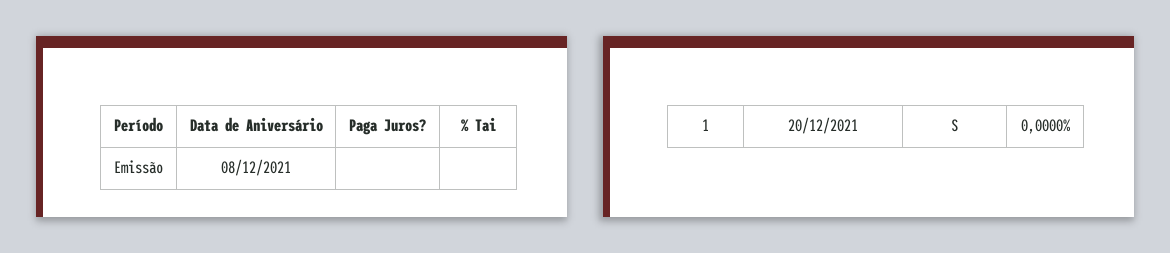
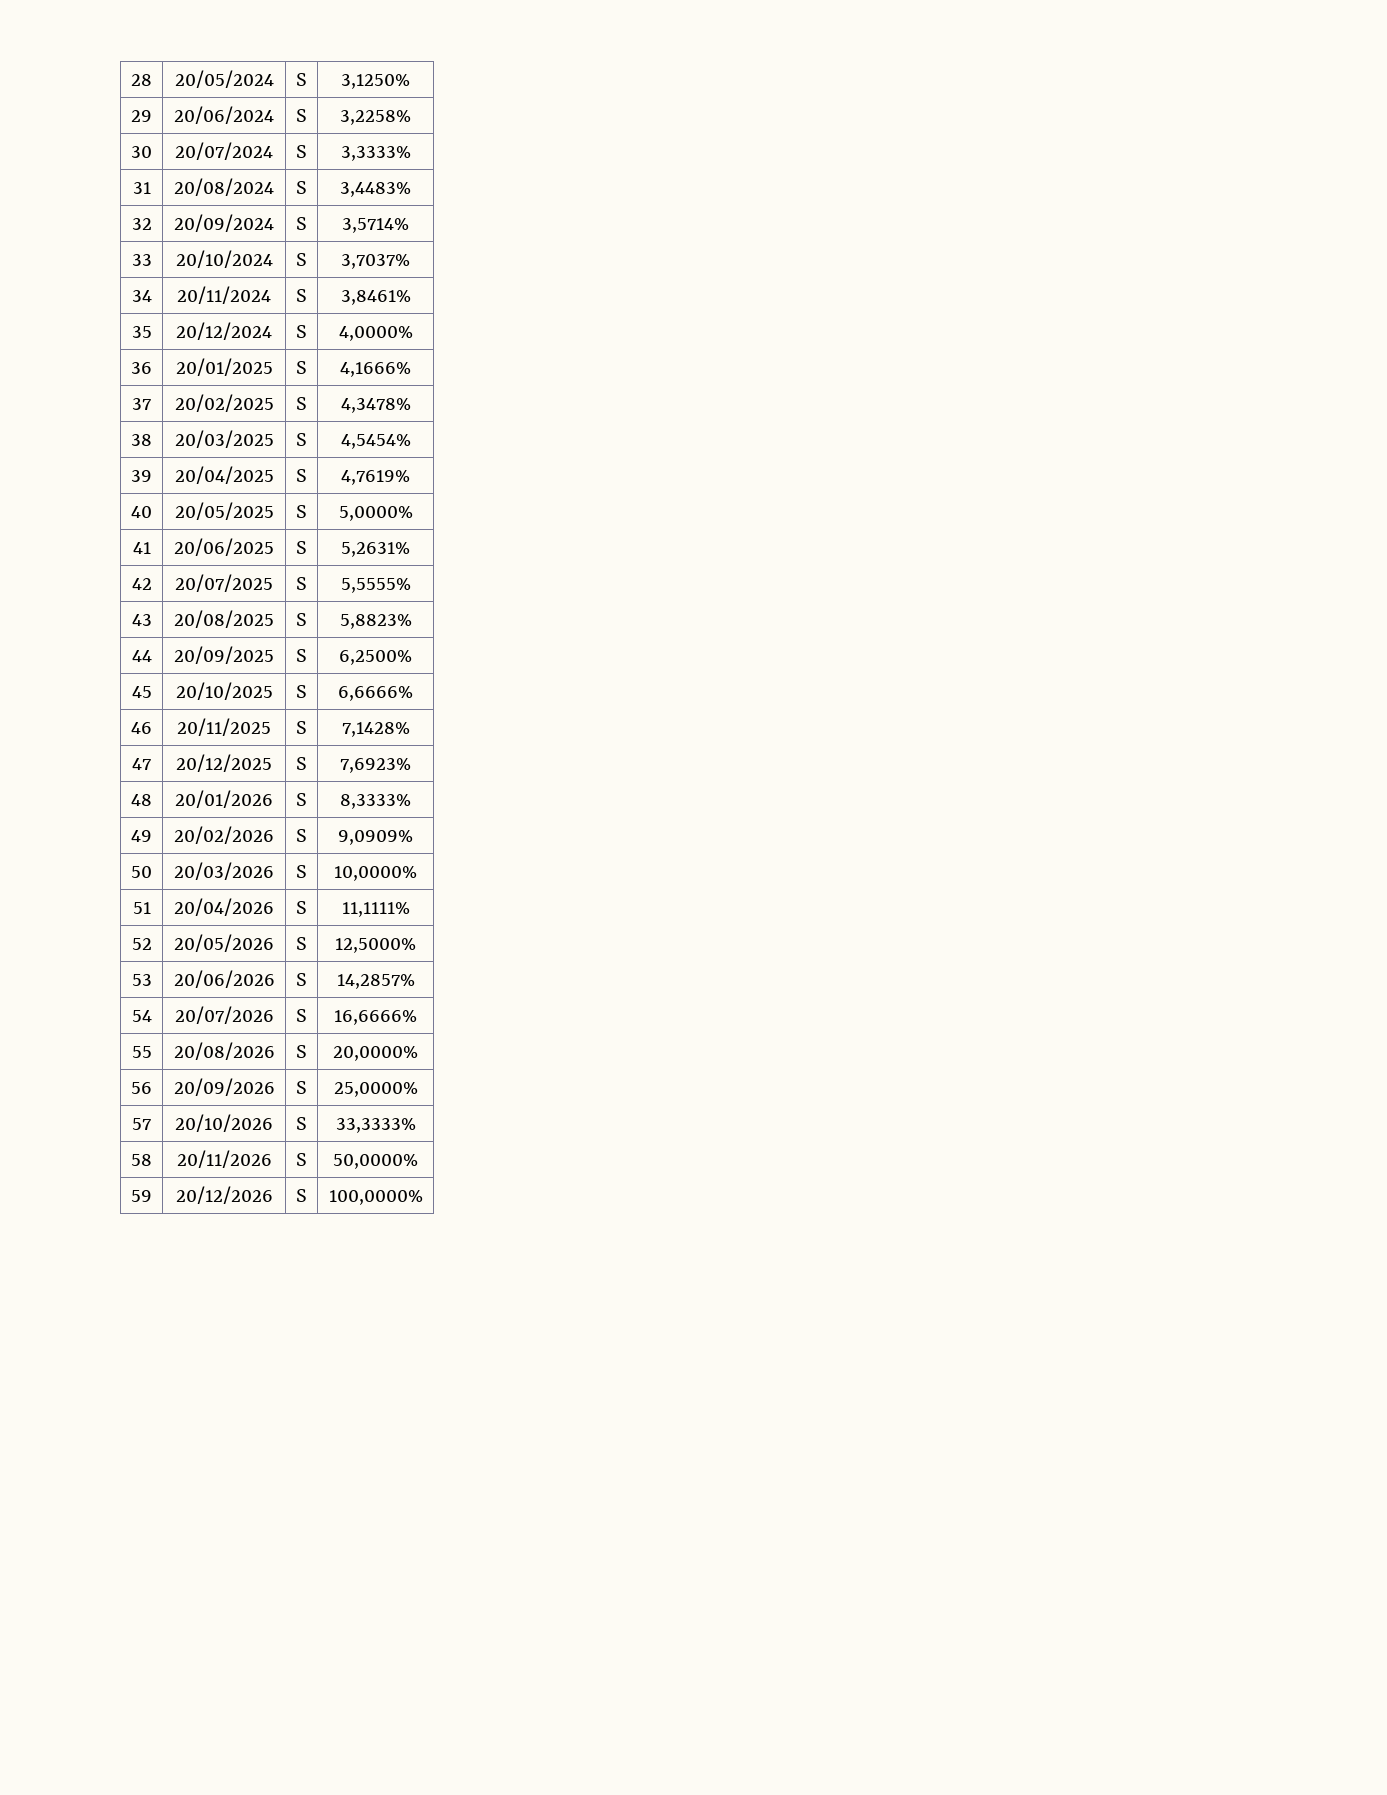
[114,117,163,132] [189,117,323,132] [349,119,426,135] [460,117,496,132] [114,160,163,174] [221,159,291,176] [702,119,709,131] [788,117,858,134] [951,119,958,132] [1020,119,1070,134] Período | Data de Aniversário | Paga Juros? | % Tai // Emissão | 08/12/2021 | | // 1 | 20/12/2021 | S | 0,0000% -> [131,74,152,86] [174,70,274,88] [296,73,307,86] [341,74,410,89] [131,110,152,122] [174,106,274,124] [296,109,307,122] [340,110,411,125] [131,146,152,158] [175,142,273,160] [296,145,307,158] [340,146,411,161] [132,182,151,194] [174,178,274,196] [296,181,307,194] [340,182,411,197] [131,218,152,230] [174,214,274,232] [296,217,307,230] [342,218,409,233] [131,254,152,266] [175,250,273,268] [296,253,307,266] [341,254,410,269] [131,290,152,302] [177,286,271,304] [296,289,307,302] [340,290,411,305] [131,326,152,338] [176,322,272,340] [296,325,307,338] [338,326,413,341] [131,362,152,374] [175,358,273,376] [296,361,307,374] [340,362,411,377] [132,398,151,410] [174,394,274,412] [296,397,307,410] [340,398,411,413] [131,434,152,446] [174,430,274,448] [296,433,307,446] [340,434,411,449] [131,470,152,482] [174,466,274,484] [296,469,307,482] [341,470,410,485] [131,506,152,518] [174,502,274,520] [296,505,307,518] [338,506,413,521] [132,542,151,554] [174,538,274,556] [296,541,307,554] [341,542,410,557] [131,578,152,590] [175,574,273,592] [296,577,307,590] [340,578,411,593] [131,614,152,626] [174,610,274,628] [296,613,307,626] [339,614,412,629] [131,650,152,662] [174,646,274,664] [296,649,307,662] [339,650,412,665] [131,686,152,698] [175,682,273,700] [296,685,307,698] [338,686,413,701] [131,722,152,734] [177,718,271,736] [296,721,307,734] [341,722,410,737] [132,758,151,770] [176,754,272,772] [296,757,307,770] [340,758,411,773] [131,794,152,806] [175,790,273,808] [296,793,307,806] [340,794,411,809] [131,830,152,842] [174,826,274,844] [296,829,307,842] [338,830,413,845] [131,866,152,878] [174,862,274,880] [296,865,307,878] [334,866,417,881] [132,902,151,914] [174,898,274,916] [296,901,307,914] [341,902,410,917] [131,938,152,950] [174,934,274,952] [296,937,307,950] [335,938,416,953] [131,974,152,986] [173,970,275,988] [296,973,307,986] [336,974,415,989] [131,1010,152,1022] [174,1006,274,1024] [296,1009,307,1022] [334,1010,417,1025] [131,1046,152,1058] [173,1042,275,1060] [296,1045,307,1058] [333,1046,418,1061] [131,1082,152,1094] [173,1078,275,1096] [296,1081,307,1094] [333,1082,418,1097] [132,1118,151,1130] [175,1114,273,1132] [296,1117,307,1130] [335,1118,416,1133] [131,1154,152,1166] [176,1150,272,1168] [296,1153,307,1166] [333,1154,418,1169] [131,1190,152,1202] [175,1186,273,1204] [296,1189,307,1202] [328,1190,423,1205] 28 | 20/05/2024 | S | 3,1250% // 29 | 20/06/2024 | S | 3,2258% // 30 | 20/07/2024 | S | 3,3333% // 31 | 20/08/2024 | S | 3,4483% // 32 | 20/09/2024 | S | 3,5714% // 33 | 20/10/2024 | S | 3,7037% // 34 | 20/11/2024 | S | 3,8461% // 35 | 20/12/2024 | S | 4,0000% // 36 | 20/01/2025 | S | 4,1666% // 37 | 20/02/2025 | S | 4,3478% // 38 | 20/03/2025 | S | 4,5454% // 39 | 20/04/2025 | S | 4,7619% // 40 | 20/05/2025 | S | 5,0000% // 41 | 20/06/2025 | S | 5,2631% // 42 | 20/07/2025 | S | 5,5555% // 43 | 20/08/2025 | S | 5,8823% // 44 | 20/09/2025 | S | 6,2500% // 45 | 20/10/2025 | S | 6,6666% // 46 | 20/11/2025 | S | 7,1428% // 47 | 20/12/2025 | S | 7,6923% // 48 | 20/01/2026 | S | 8,3333% // 49 | 20/02/2026 | S | 9,0909% // 50 | 20/03/2026 | S | 10,0000% // 51 | 20/04/2026 | S | 11,1111% // 52 | 20/05/2026 | S | 12,5000% // 53 | 20/06/2026 | S | 14,2857% // 54 | 20/07/2026 | S | 16,6666% // 55 | 20/08/2026 | S | 20,0000% // 56 | 20/09/2026 | S | 25,0000% // 57 | 20/10/2026 | S | 33,3333% // 58 | 20/11/2026 | S | 50,0000% // 59 | 20/12/2026 | S | 100,0000%

